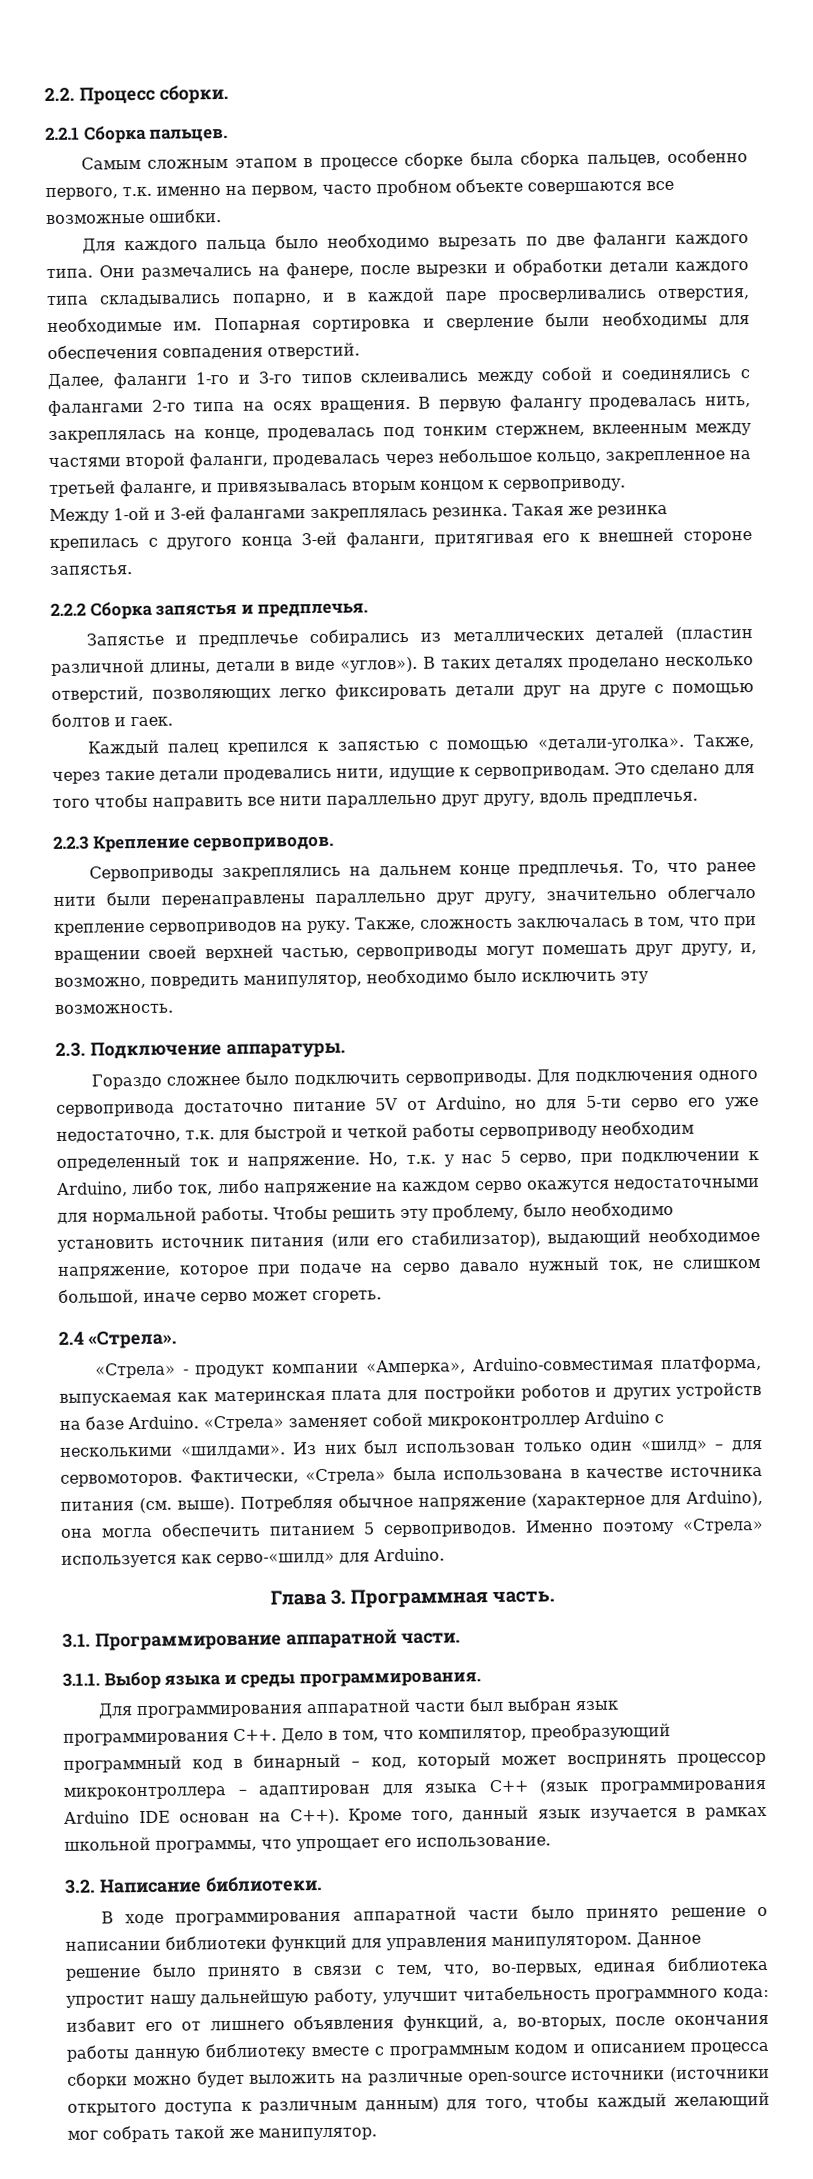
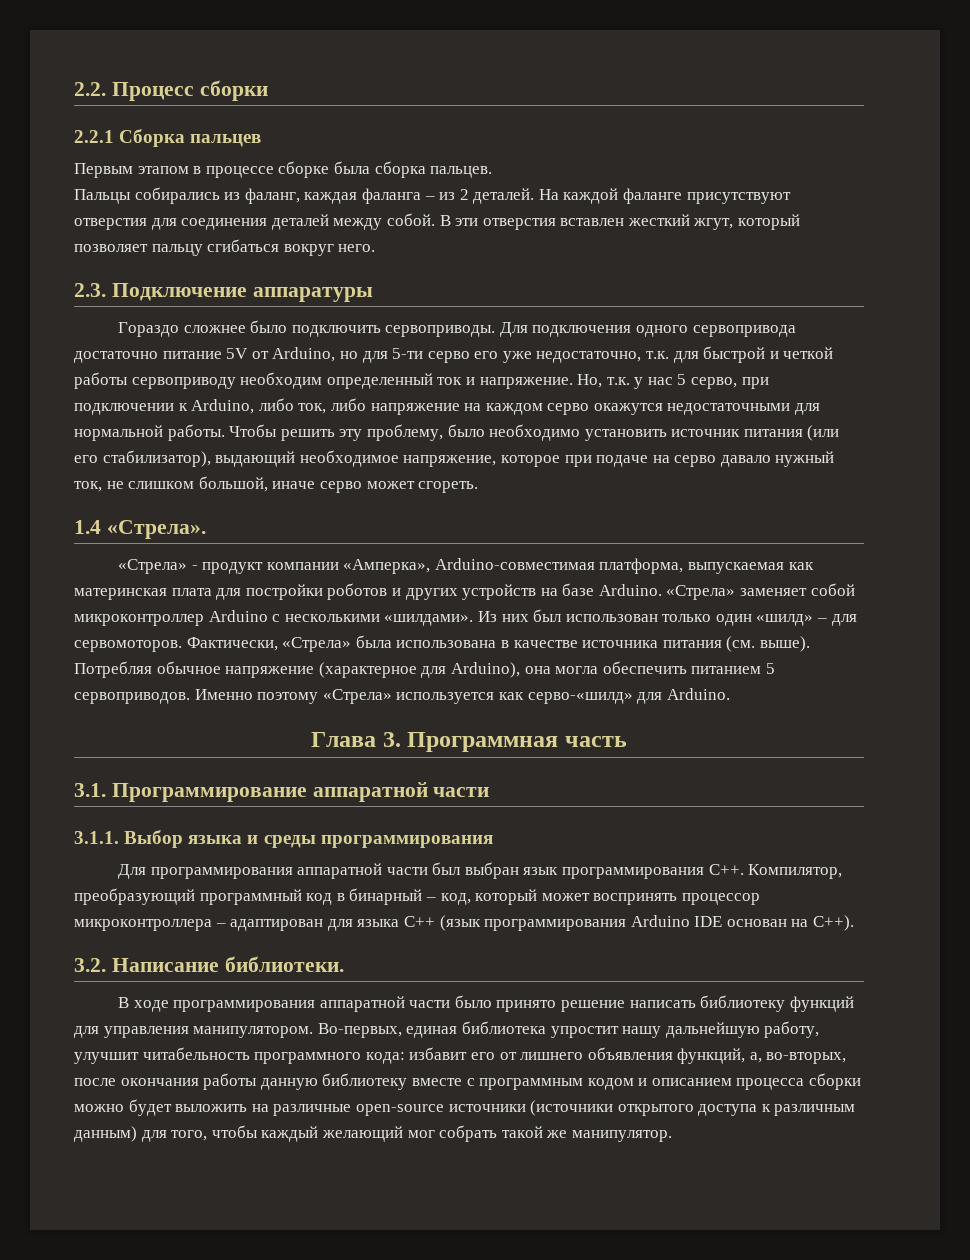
[158,84,229,104] сборки. -> [199,80,268,101] сборки
[149,127,229,142] [80,156,229,170] пальцев. // Самым сложным -> [190,134,262,147] [74,163,133,178] пальцев // Первым
[586,149,748,166] [45,178,674,201] [46,209,222,225] [81,231,749,254] [46,258,749,280] [46,287,750,307] [47,311,750,335] [47,342,360,360] [47,366,750,390] [48,394,751,417] [48,423,752,444] [48,448,751,470] [49,478,626,498] [49,503,668,525] [49,527,753,552] [50,565,133,576] [50,601,369,620] [85,626,753,648] [51,656,754,677] [51,683,754,704] [51,713,173,727] [87,734,755,756] [52,762,756,784] [52,791,698,810] [53,834,335,853] [88,860,756,882] [53,885,756,908] [54,916,757,936] [54,943,758,963] [54,968,649,989] [55,1003,174,1014] пальцев, особенно первого, т.к. именно на первом, часто пробном объекте совершаются все возможные ошибки. // Для каждого пальца было необходимо вырезать по две фаланги каждого типа. Они размечались на фанере, после вырезки и обработки детали каждого типа складывались попарно, и в каждой паре просверливались отверстия, необходимые им. Попарная сортировка и сверление были необходимы для обеспечения совпадения отверстий. // Далее, фаланги 1-го и 3-го типов склеивались между собой и соединялись с фалангами 2-го типа на осях вращения. В первую фалангу продевалась нить, закреплялась на конце, продевалась под тонким стержнем, вклеенным между частями второй фаланги, продевалась через небольшое кольцо, закрепленное на третьей фаланге, и привязывалась вторым концом к сервоприводу. // Между 1-ой и 3-ей фалангами закреплялась резинка. Такая же резинка крепилась с другого конца 3-ей фаланги, притягивая его к внешней стороне запястья. // 2.2.2 Сборка запястья и предплечья. // Запястье и предплечье собирались из металлических деталей (пластин различной длины, детали в виде «углов»). В таких деталях проделано несколько отверстий, позволяющих легко фиксировать детали друг на друге с помощью болтов и гаек. // Каждый палец крепился к запястью с помощью «детали-уголка». Также, через такие детали продевались нити, идущие к сервоприводам. Это сделано для того чтобы направить все нити параллельно друг другу, вдоль предплечья. // 2.2.3 Крепление сервоприводов. // Сервоприводы закреплялись на дальнем конце предплечья. То, что ранее нити были перенаправлены параллельно друг другу, значительно облегчало крепление сервоприводов на руку. Также, сложность заключалась в том, что при вращении своей верхней частью, сервоприводы могут помешать друг другу, и, возможно, повредить манипулятор, необходимо было исключить эту возможность. -> [430,166,493,178] [74,187,791,204] [74,213,801,230] [74,239,376,256] пальцев. // Пальцы собирались из фаланг, каждая фаланга – из 2 деталей. На каждой фаланге присутствуют отверстия для соединения деталей между собой. В эти отверстия вставлен жесткий жгут, который позволяет пальцу сгибаться вокруг него.
[225,1042,346,1059] аппаратуры. -> [252,287,373,302] аппаратуры
[58,1331,84,1345] 2.4 -> [74,520,101,534] 1.4
[492,1590,556,1604] часть. -> [564,736,627,747] часть
[400,1632,461,1645] части. -> [433,787,490,797] части
[298,1671,481,1688] программирования. -> [320,835,493,848] программирования
[281,1727,527,1744] Дело в том, что компилятор, -> [748,864,843,879] Компилятор,
[348,1805,767,1824] [64,1836,551,1853] Кроме того, данный язык изучается в рамках школьной программы, что упрощает его использование. -> (855, 923) none
[756,1906,768,1917] [65,1935,267,1951] о написании библиотеки -> [629,995,786,1012] написать библиотеку
[636,1931,701,1948] [65,1963,583,1981] Данное решение было принято в связи с тем, что, во-первых, -> [317,1023,402,1038] Во-первых,

